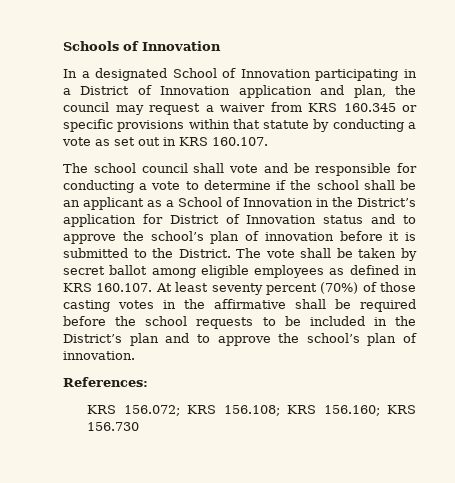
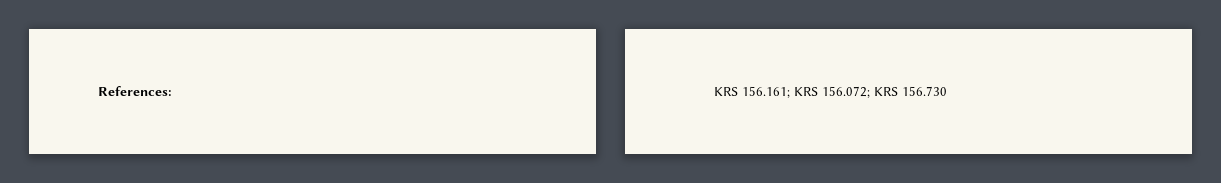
[63,41,221,51] [63,68,417,81] [63,85,416,98] [63,102,417,115] [63,119,416,132] [62,137,268,146] [63,163,417,176] [63,180,417,193] [63,197,416,210] [63,214,416,227] [63,231,416,244] [63,248,417,261] [63,265,417,278] [63,282,416,295] [63,299,416,312] [63,316,416,329] [63,333,417,346] [63,351,135,360] [63,377,148,387] [86,405,380,416] Schools of Innovation // In a designated School of Innovation participating in a District of Innovation application and plan, the council may request a waiver from KRS 160.345 or specific provisions within that statute by conducting a vote as set out in KRS 160.107. // The school council shall vote and be responsible for conducting a vote to determine if the school shall be an applicant as a School of Innovation in the District’s application for District of Innovation status and to approve the school’s plan of innovation before it is submitted to the District. The vote shall be taken by secret ballot among eligible employees as defined in KRS 160.107. At least seventy percent (70%) of those casting votes in the affirmative shall be required before the school requests to be included in the District’s plan and to approve the school’s plan of innovation. // References: // KRS 156.072; KRS 156.108; KRS 156.160; -> [98,86,172,96] [714,86,871,98] References: // KRS 156.161; KRS 156.072;

